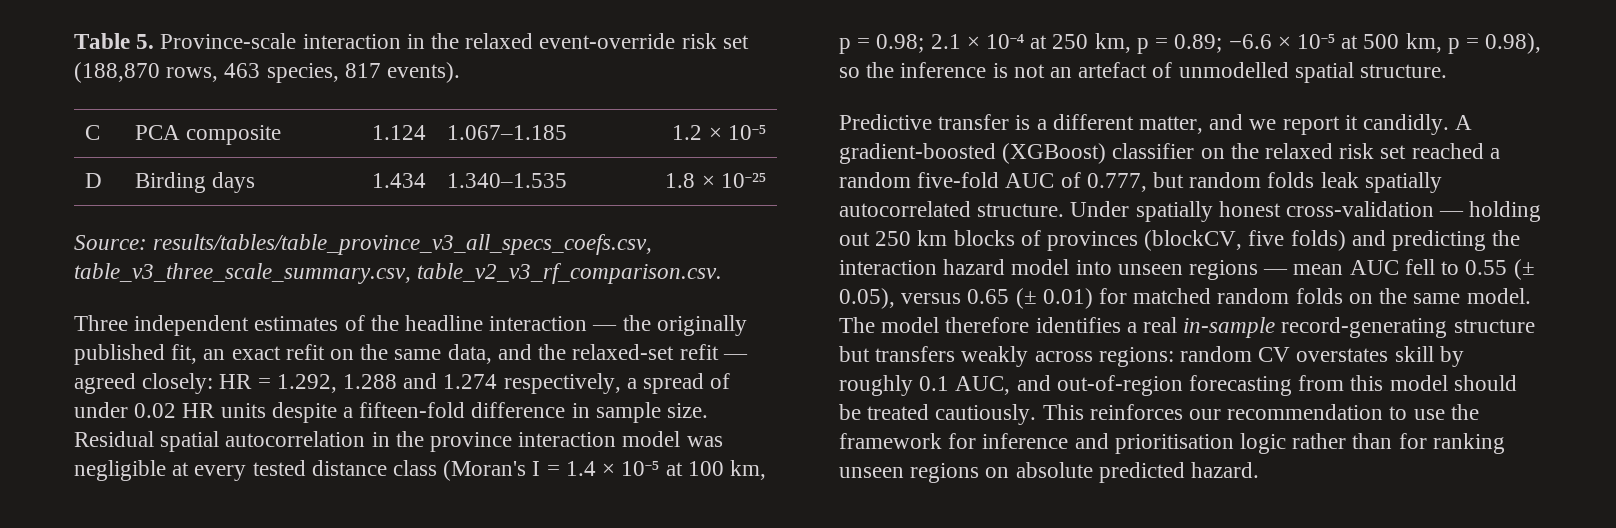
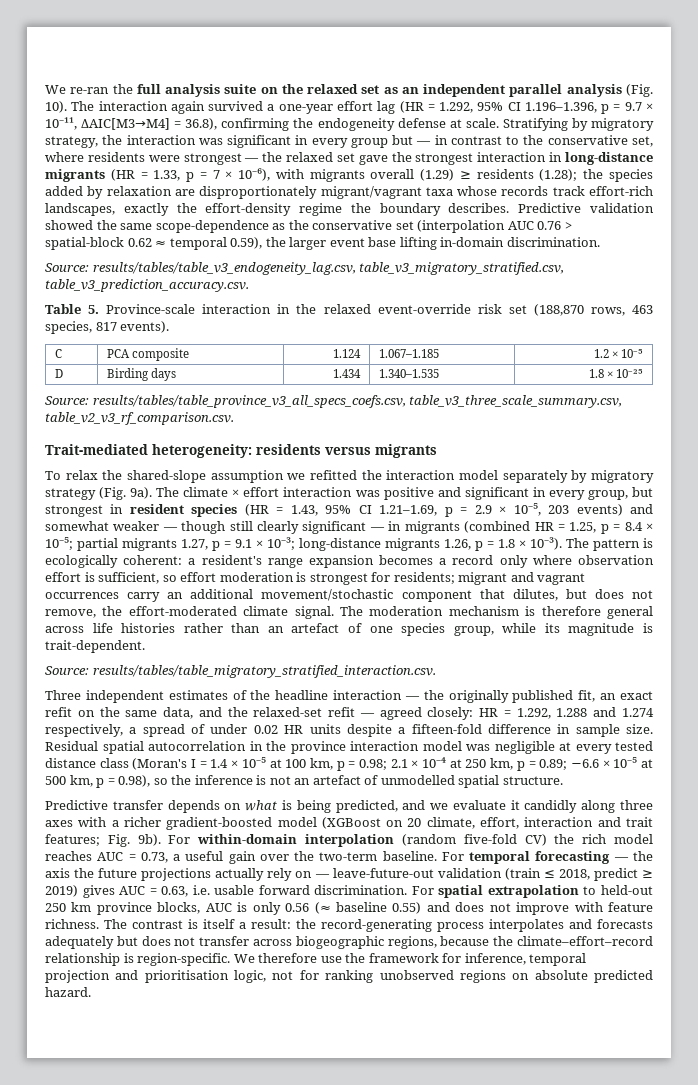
(74, 41) none -> [45,84,653,97] [45,101,654,114] [45,117,654,131] [45,135,653,148] [45,152,653,165] [45,168,653,182] [45,186,653,199] [45,203,654,216] [45,220,572,233] [45,237,600,250] [45,262,565,275] [45,279,249,292] We re-ran the full analysis suite on the relaxed set as an independent parallel analysis (Fig. 10). The interaction again survived a one-year effort lag (HR = 1.292, 95% CI 1.196–1.396, p = 9.7 × 10⁻¹¹, ΔAIC[M3→M4] = 36.8), confirming the endogeneity defense at scale. Stratifying by migratory strategy, the interaction was significant in every group but — in contrast to the conservative set, where residents were strongest — the relaxed set gave the strongest interaction in long-distance migrants (HR = 1.33, p = 7 × 10⁻⁶), with migrants overall (1.29) ≥ residents (1.28); the species added by relaxation are disproportionately migrant/vagrant taxa whose records track effort-rich landscapes, exactly the effort-density regime the boundary describes. Predictive validation showed the same scope-dependence as the conservative set (interpolation AUC 0.76 > spatial-block 0.62 ≈ temporal 0.59), the larger event base lifting in-domain discrimination. // Source: results/tables/table_v3_endogeneity_lag.csv, table_v3_migratory_stratified.csv, table_v3_prediction_accuracy.csv. //
(723, 273) none -> [45,444,437,458] [45,470,654,483] [45,487,653,500] [45,503,654,517] [45,521,653,534] [45,537,653,551] [45,555,654,568] [45,572,586,585] [45,589,654,602] [45,606,653,619] [45,623,653,636] [45,640,145,653] [45,665,436,678] // Trait-mediated heterogeneity: residents versus migrants // To relax the shared-slope assumption we refitted the interaction model separately by migratory strategy (Fig. 9a). The climate × effort interaction was positive and significant in every group, but strongest in resident species (HR = 1.43, 95% CI 1.21–1.69, p = 2.9 × 10⁻⁵, 203 events) and somewhat weaker — though still clearly significant — in migrants (combined HR = 1.25, p = 8.4 × 10⁻⁵; partial migrants 1.27, p = 9.1 × 10⁻³; long-distance migrants 1.26, p = 1.8 × 10⁻³). The pattern is ecologically coherent: a resident's range expansion becomes a record only where observation effort is sufficient, so effort moderation is strongest for residents; migrant and vagrant occurrences carry an additional movement/stochastic component that dilutes, but does not remove, the effort-moderated climate signal. The moderation mechanism is therefore general across life histories rather than an artefact of one species group, while its magnitude is trait-dependent. // Source: results/tables/table_migratory_stratified_interaction.csv.
[1015,114,1473,135] [839,143,1500,164] [839,172,1442,193] [839,201,1542,222] [839,230,1521,251] [839,259,1535,280] [839,288,1531,309] [839,317,1535,338] [839,346,1464,367] [839,375,1517,396] [839,404,1479,425] [839,433,1393,454] is a different matter, and we report it candidly. A gradient-boosted (XGBoost) classifier on the relaxed risk set reached a random five-fold AUC of 0.777, but random folds leak spatially autocorrelated structure. Under spatially honest cross-validation — holding out 250 km blocks of provinces (blockCV, five folds) and predicting the interaction hazard model into unseen regions — mean AUC fell to 0.55 (± 0.05), versus 0.65 (± 0.01) for matched random folds on the same model. The model therefore identifies a real in-sample record-generating structure but transfers weakly across regions: random CV overstates skill by roughly 0.1 AUC, and out-of-region forecasting from this model should be treated cautiously. This reinforces our recommendation to use the framework for inference and prioritisation logic rather than -> [167,800,653,813] [45,817,653,830] [45,834,653,847] [45,851,653,864] [45,868,653,881] [45,885,653,898] [45,902,653,915] [45,919,653,932] [45,936,654,949] [45,953,587,966] [45,970,294,983] depends on what is being predicted, and we evaluate it candidly along three axes with a richer gradient-boosted model (XGBoost on 20 climate, effort, interaction and trait features; Fig. 9b). For within-domain interpolation (random five-fold CV) the rich model reaches AUC = 0.73, a useful gain over the two-term baseline. For temporal forecasting — the axis the future projections actually rely on — leave-future-out validation (train ≤ 2018, predict ≥ 2019) gives AUC = 0.63, i.e. usable forward discrimination. For spatial extrapolation to held-out 250 km province blocks, AUC is only 0.56 (≈ baseline 0.55) and does not improve with feature richness. The contrast is itself a result: the record-generating process interpolates and forecasts adequately but does not transfer across biogeographic regions, because the climate–effort–record relationship is region-specific. We therefore use the framework for inference, temporal projection and prioritisation logic, not
[839,467,904,478] unseen -> [379,970,454,980] unobserved

